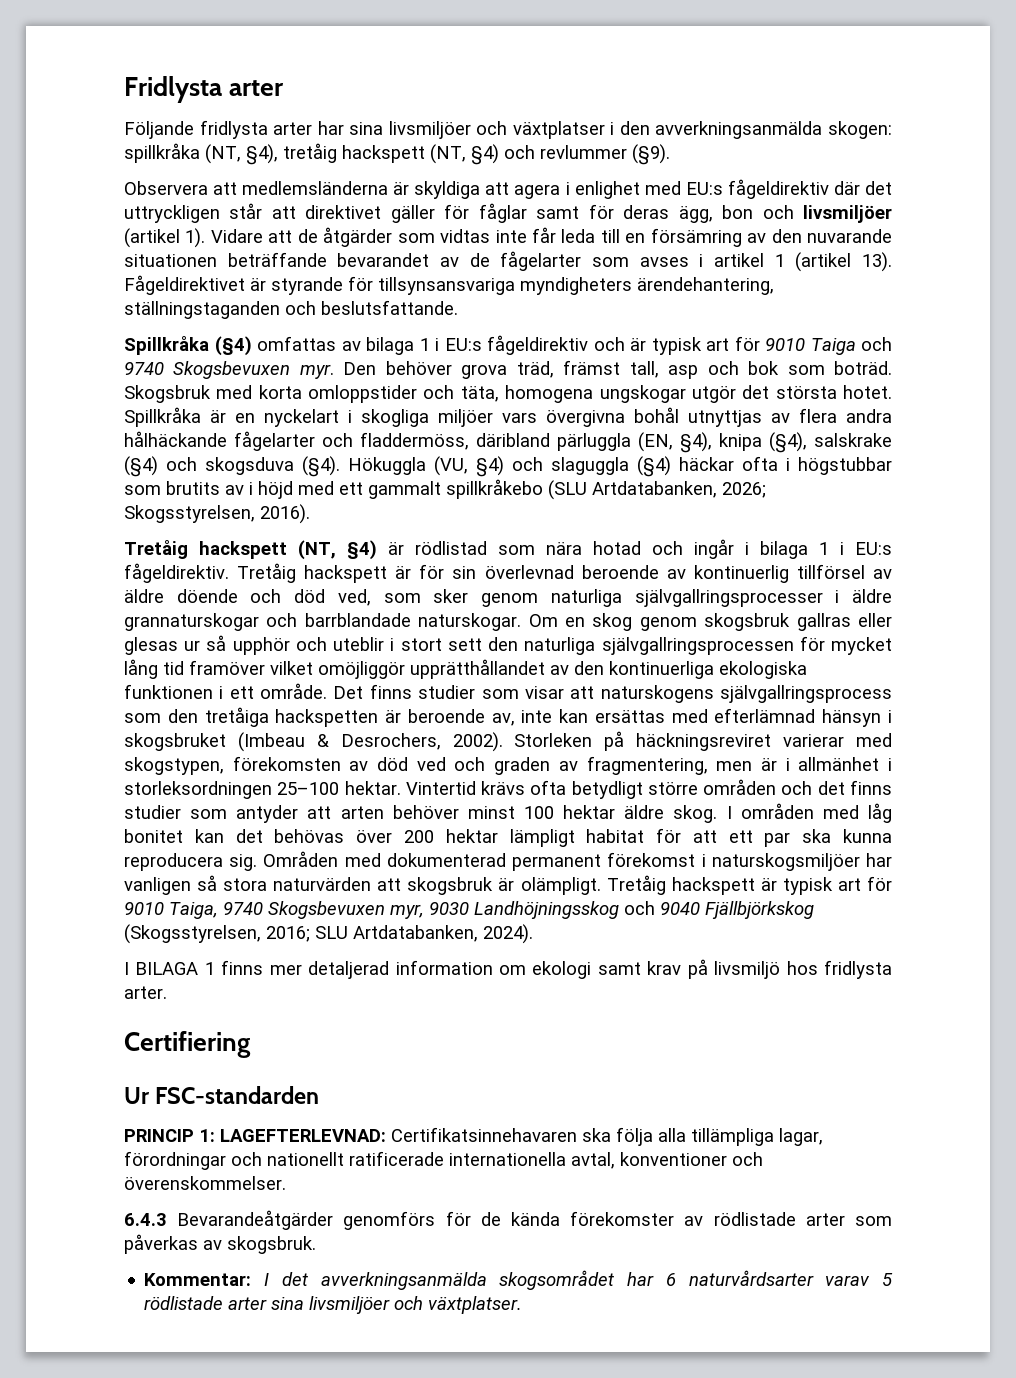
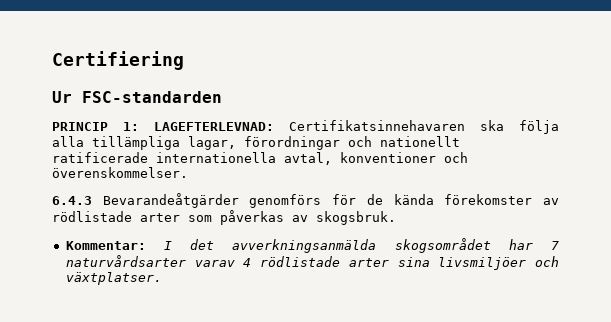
[124,76,285,103] [124,120,892,139] [124,143,670,165] [124,179,893,199] [124,203,892,223] [124,227,892,248] [124,251,892,272] [124,275,774,295] [124,300,458,319] [124,335,892,356] [124,360,892,379] [124,385,893,403] [124,407,892,427] [124,431,892,453] [124,456,892,477] [124,479,766,500] [124,504,310,524] [124,539,892,560] [124,563,892,583] [124,589,893,607] [124,613,892,631] [124,635,892,655] [124,659,807,679] [124,683,893,703] [124,707,892,727] [124,731,893,752] [124,756,893,775] [124,779,892,799] [124,803,892,823] [124,828,893,847] [124,851,892,871] [124,875,893,895] [124,901,814,919] [124,924,533,944] [124,959,893,979] [124,986,167,999] Fridlysta arter // Följande fridlysta arter har sina livsmiljöer och växtplatser i den avverkningsanmälda skogen: spillkråka (NT, §4), tretåig hackspett (NT, §4) och revlummer (§9). // Observera att medlemsländerna är skyldiga att agera i enlighet med EU:s fågeldirektiv där det uttryckligen står att direktivet gäller för fåglar samt för deras ägg, bon och livsmiljöer (artikel 1). Vidare att de åtgärder som vidtas inte får leda till en försämring av den nuvarande situationen beträffande bevarandet av de fågelarter som avses i artikel 1 (artikel 13). Fågeldirektivet är styrande för tillsynsansvariga myndigheters ärendehantering, ställningstaganden och beslutsfattande. // Spillkråka (§4) omfattas av bilaga 1 i EU:s fågeldirektiv och är typisk art för 9010 Taiga och 9740 Skogsbevuxen myr. Den behöver grova träd, främst tall, asp och bok som boträd. Skogsbruk med korta omloppstider och täta, homogena ungskogar utgör det största hotet. Spillkråka är en nyckelart i skogliga miljöer vars övergivna bohål utnyttjas av flera andra hålhäckande fågelarter och fladdermöss, däribland pärluggla (EN, §4), knipa (§4), salskrake (§4) och skogsduva (§4). Hökuggla (VU, §4) och slaguggla (§4) häckar ofta i högstubbar som brutits av i höjd med ett gammalt spillkråkebo (SLU Artdatabanken, 2026; Skogsstyrelsen, 2016). // Tretåig hackspett (NT, §4) är rödlistad som nära hotad och ingår i bilaga 1 i EU:s fågeldirektiv. Tretåig hackspett är för sin överlevnad beroende av kontinuerlig tillförsel av äldre döende och död ved, som sker genom naturliga självgallringsprocesser i äldre grannaturskogar och barrblandade naturskogar. Om en skog genom skogsbruk gallras eller glesas ur så upphör och uteblir i stort sett den naturliga självgallringsprocessen för mycket lång tid framöver vilket omöjliggör upprätthållandet av den kontinuerliga ekologiska funktionen i ett område. Det finns studier som visar att naturskogens självgallringsprocess som den tretåiga hackspetten är beroende av, inte kan ersättas med efterlämnad hänsyn i skogsbruket (Imbeau & Desrochers, 2002). Storleken på häckningsreviret varierar med skogstypen, förekomsten av död ved och graden av fragmentering, men är i allmänhet i storleksordningen 25–100 hektar. Vintertid krävs ofta betydligt större områden och det finns studier som antyder att arten behöver minst 100 hektar äldre skog. I områden med låg bonitet kan det behövas över 200 hektar lämpligt habitat för att ett par ska kunna reproducera sig. Områden med dokumenterad permanent förekomst i naturskogsmiljöer har vanligen så stora naturvärden att skogsbruk är olämpligt. Tretåig hackspett är typisk art för 9010 Taiga, 9740 Skogsbevuxen myr, 9030 Landhöjningsskog och 9040 Fjällbjörkskog (Skogsstyrelsen, 2016; SLU Artdatabanken, 2024). // I BILAGA 1 finns mer detaljerad information om ekologi samt krav på livsmiljö hos fridlysta arter. // -> (52, 60) none
[665,1273,676,1286] 6 -> [551,241,559,250] 7
[882,1273,894,1286] 5 -> [243,258,252,267] 4

